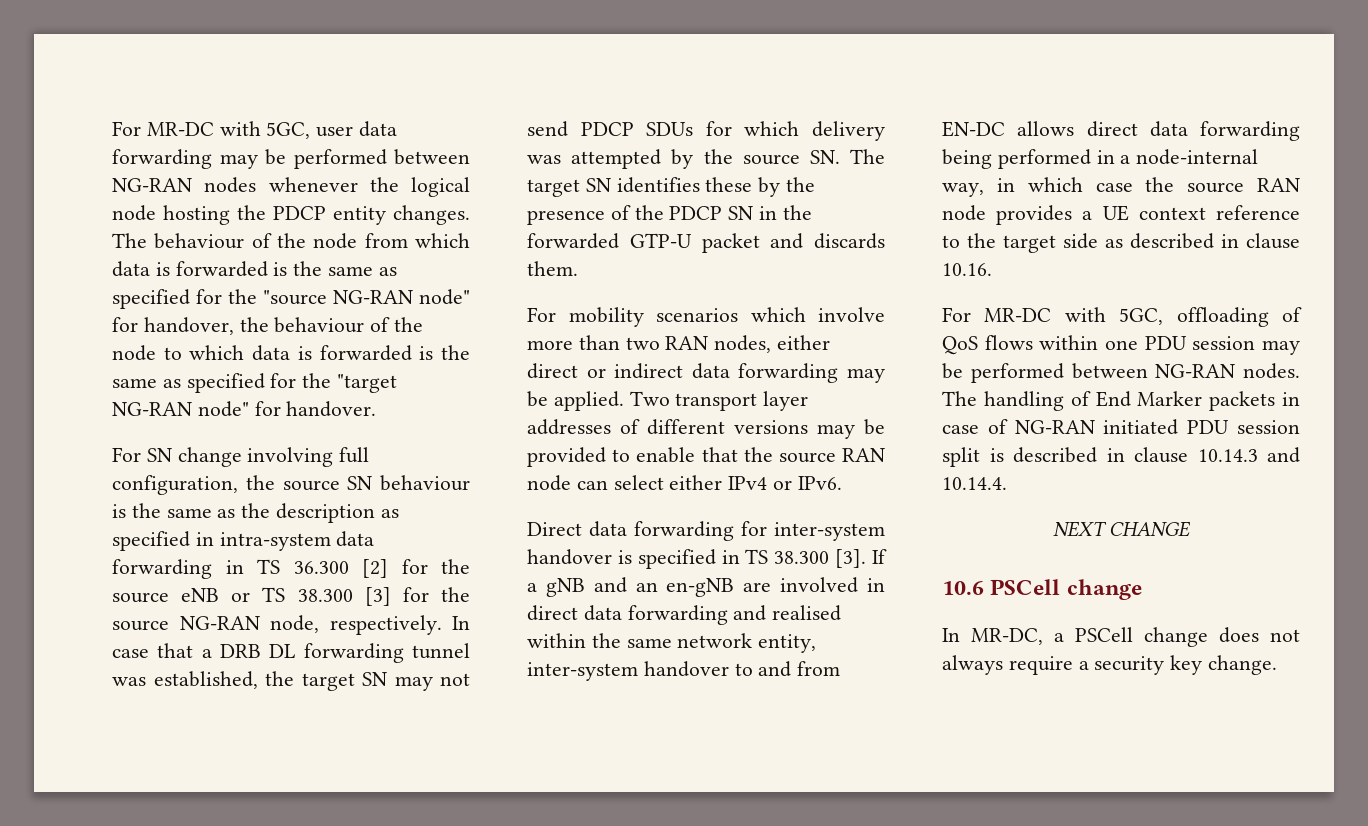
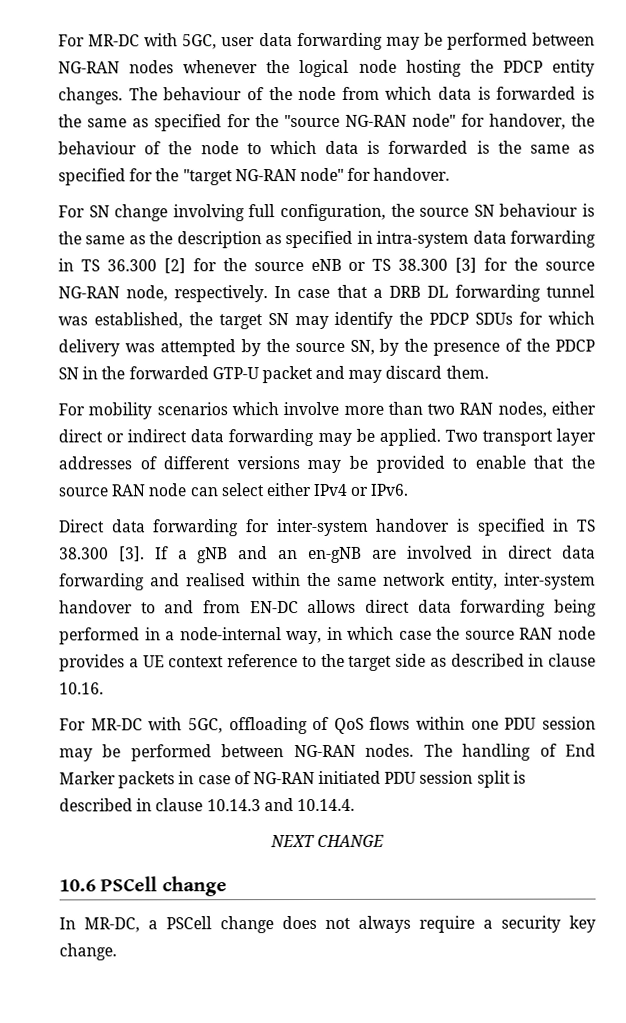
[440,673,470,686] [527,121,568,137] not send -> [334,311,424,329] identify the
[809,149,885,164] [527,177,753,197] SN. The target SN identifies these -> [349,339,375,355] SN,
[814,233,885,249] discards -> [348,365,443,383] may discard

